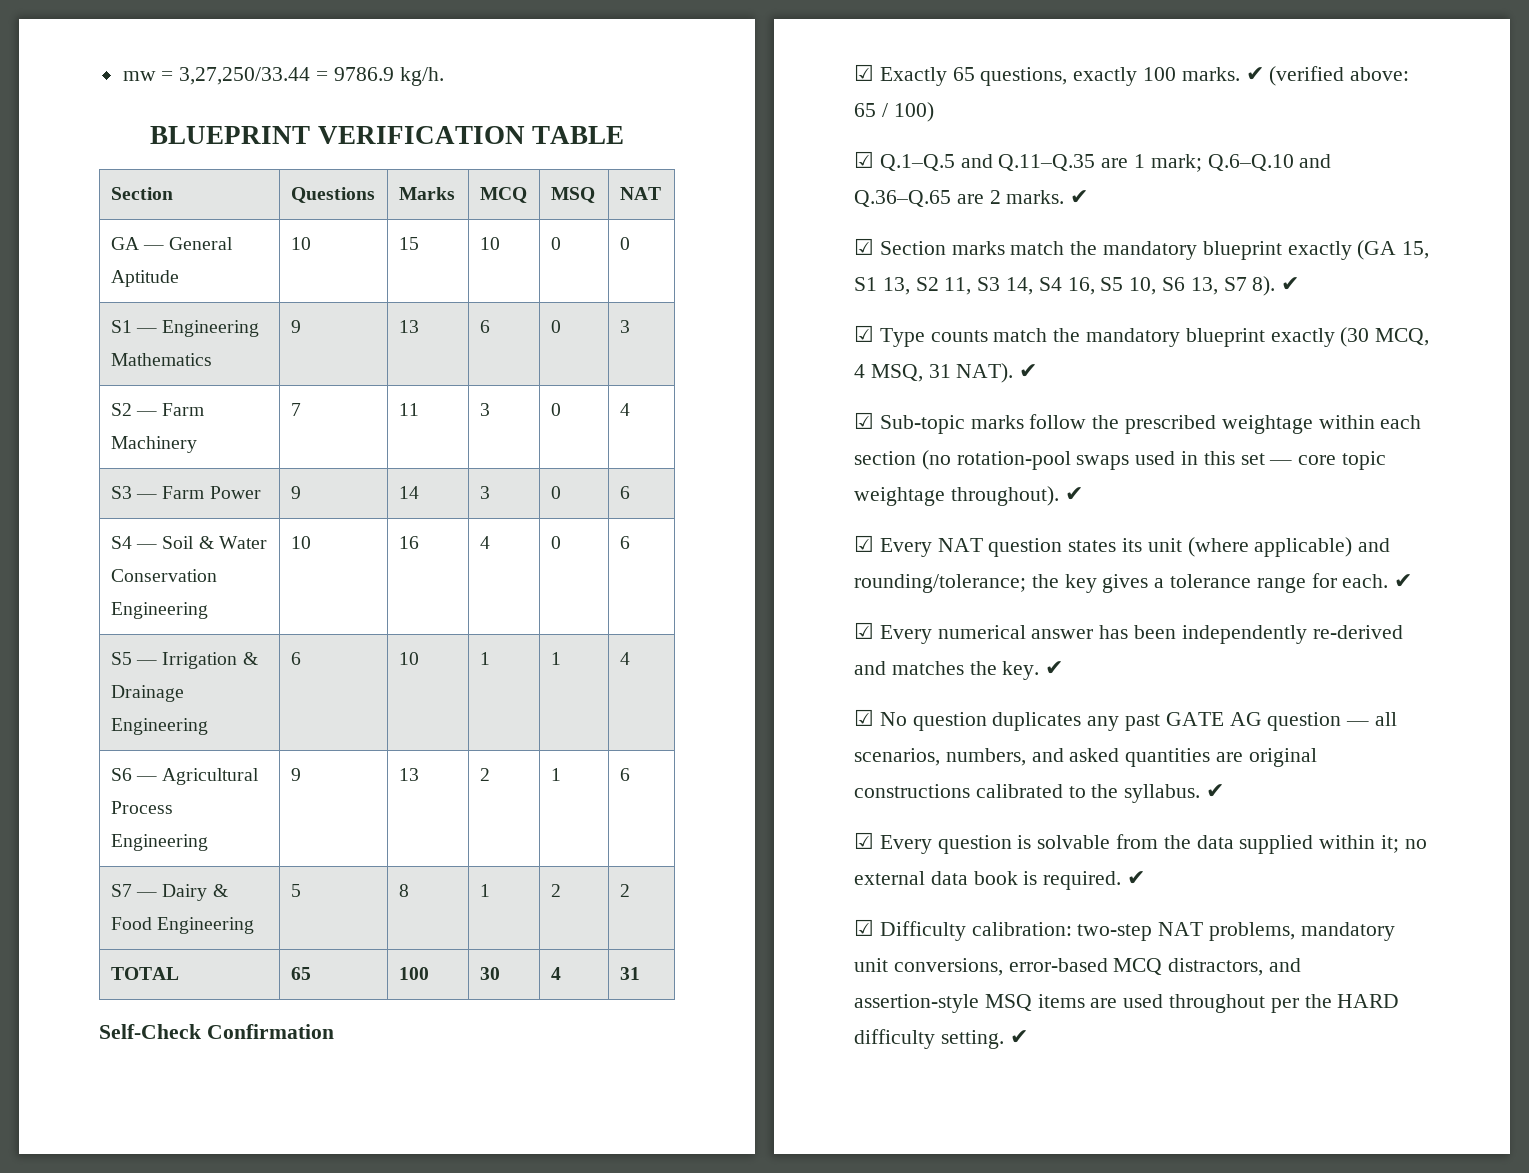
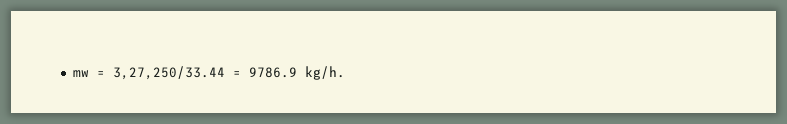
[150,126,624,144] [110,187,173,200] [290,187,375,203] [398,187,455,200] [479,187,527,203] [550,187,595,203] [619,187,661,200] [110,237,234,250] [110,270,179,287] [290,237,311,250] [398,237,419,250] [479,237,500,250] [550,237,561,250] [619,237,630,250] [110,320,260,337] [110,353,212,366] [290,320,301,333] [398,320,419,333] [479,320,490,333] [550,320,561,333] [619,320,630,333] [110,403,205,416] [110,436,197,453] [290,403,301,416] [398,403,419,416] [479,403,490,416] [550,403,561,416] [619,403,630,416] [110,486,261,499] [290,486,301,499] [398,486,419,499] [479,486,490,499] [550,486,561,499] [619,486,630,499] [110,536,267,549] [110,569,217,582] [110,602,208,619] [290,536,311,549] [398,536,419,549] [479,536,490,549] [550,536,561,549] [619,536,630,549] [110,652,258,669] [110,685,184,702] [110,718,208,735] [290,652,301,665] [398,652,419,665] [479,652,490,665] [550,652,561,665] [619,652,630,665] [110,768,260,785] [110,801,173,814] [110,834,208,851] [290,768,301,781] [398,768,419,781] [479,768,490,781] [550,768,561,781] [619,768,630,781] [110,884,228,901] [110,917,255,934] [290,884,301,897] [398,884,409,897] [479,884,490,897] [550,884,561,897] [619,884,630,897] [110,967,179,980] [290,967,311,980] [398,967,429,980] [479,967,500,980] [550,967,561,980] [619,967,640,980] [99,1024,334,1039] [854,64,1410,86] [854,102,934,122] [854,151,1332,172] [854,190,1089,207] [854,238,1430,260] [854,276,1300,296] [854,325,1430,347] [854,363,1038,383] [854,412,1422,434] [854,450,1387,470] [854,486,1083,506] [854,535,1391,557] [854,573,1413,593] [854,622,1403,644] [854,661,1064,680] [854,709,1398,731] [854,748,1317,767] [854,784,1225,803] [854,832,1427,854] [854,871,1146,890] [854,919,1395,941] [854,958,1302,976] [854,994,1400,1013] [854,1029,1028,1049] // BLUEPRINT VERIFICATION TABLE // Section | Questions | Marks | MCQ | MSQ | NAT // GA — General Aptitude | 10 | 15 | 10 | 0 | 0 // S1 — Engineering Mathematics | 9 | 13 | 6 | 0 | 3 // S2 — Farm Machinery | 7 | 11 | 3 | 0 | 4 // S3 — Farm Power | 9 | 14 | 3 | 0 | 6 // S4 — Soil & Water Conservation Engineering | 10 | 16 | 4 | 0 | 6 // S5 — Irrigation & Drainage Engineering | 6 | 10 | 1 | 1 | 4 // S6 — Agricultural Process Engineering | 9 | 13 | 2 | 1 | 6 // S7 — Dairy & Food Engineering | 5 | 8 | 1 | 2 | 2 // TOTAL | 65 | 100 | 30 | 4 | 31 // Self-Check Confirmation // ☑ Exactly 65 questions, exactly 100 marks. ✔ (verified above: 65 / 100) // ☑ Q.1–Q.5 and Q.11–Q.35 are 1 mark; Q.6–Q.10 and Q.36–Q.65 are 2 marks. ✔ // ☑ Section marks match the mandatory blueprint exactly (GA 15, S1 13, S2 11, S3 14, S4 16, S5 10, S6 13, S7 8). ✔ // ☑ Type counts match the mandatory blueprint exactly (30 MCQ, 4 MSQ, 31 NAT). ✔ // ☑ Sub-topic marks follow the prescribed weightage within each section (no rotation-pool swaps used in this set — core topic weightage throughout). ✔ // ☑ Every NAT question states its unit (where applicable) and rounding/tolerance; the key gives a tolerance range for each. ✔ // ☑ Every numerical answer has been independently re-derived and matches the key. ✔ // ☑ No question duplicates any past GATE AG question — all scenarios, numbers, and asked quantities are original constructions calibrated to the syllabus. ✔ // ☑ Every question is solvable from the data supplied within it; no external data book is required. ✔ // ☑ Difficulty calibration: two-step NAT problems, mandatory unit conversions, error-based MCQ distractors, and assertion-style MSQ items are used throughout per the HARD difficulty setting. ✔ -> (345, 73) none

